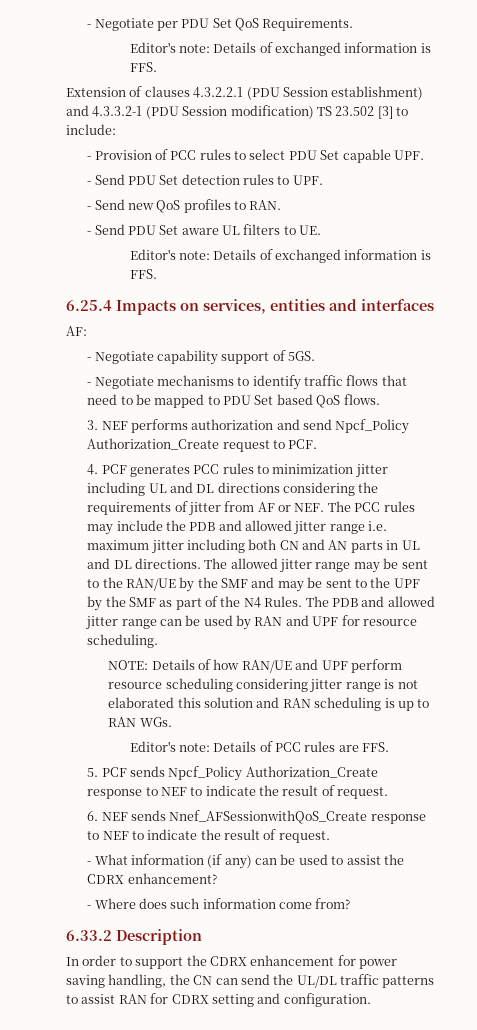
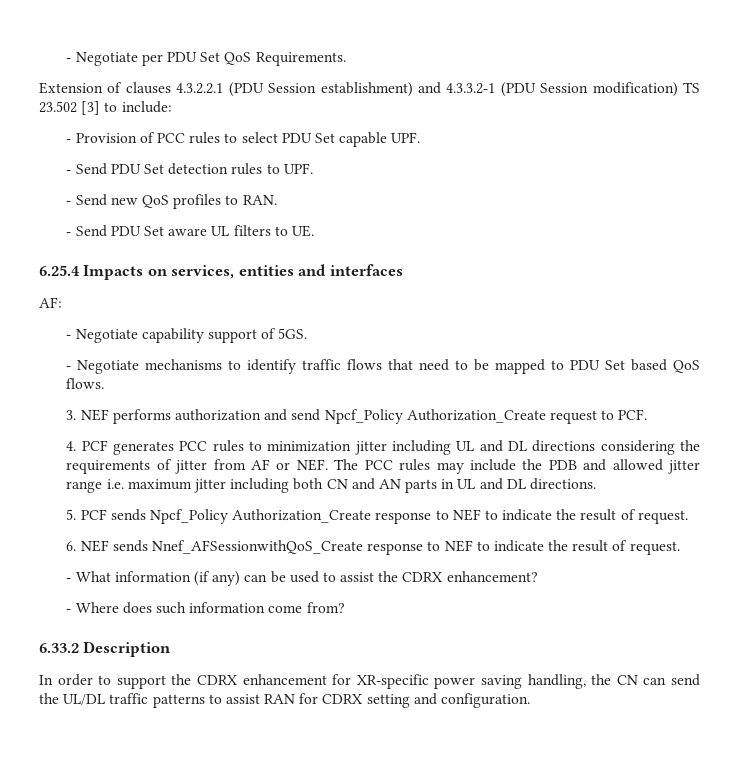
[129,42,431,56] [129,62,157,72] // Editor's note: Details of exchanged information is FFS. -> (346, 59) none
[129,249,431,263] [129,269,157,279] // Editor's note: Details of exchanged information is FFS. -> (314, 231) none
[204,558,428,573] [87,577,420,592] [87,596,435,611] [86,615,417,630] [87,634,159,648] [108,659,402,673] [108,678,418,693] [108,697,430,711] [108,717,172,727] [129,741,390,752] The allowed jitter range may be sent to the RAN/UE by the SMF and may be sent to the UPF by the SMF as part of the N4 Rules. The PDB and allowed jitter range can be used by RAN and UPF for resource scheduling. // NOTE: Details of how RAN/UE and UPF perform resource scheduling considering jitter range is not elaborated this solution and RAN scheduling is up to RAN WGs. // Editor's note: Details of PCC rules are FFS. -> (596, 484) none
(356, 960) none -> [356,674,429,689] XR-specific

